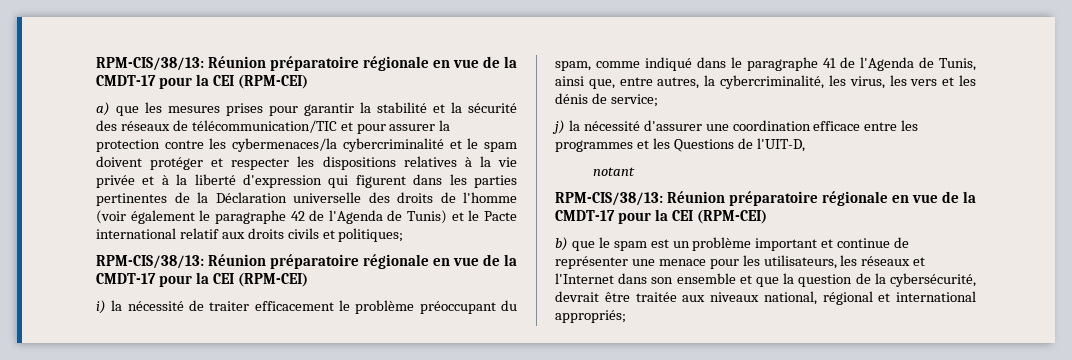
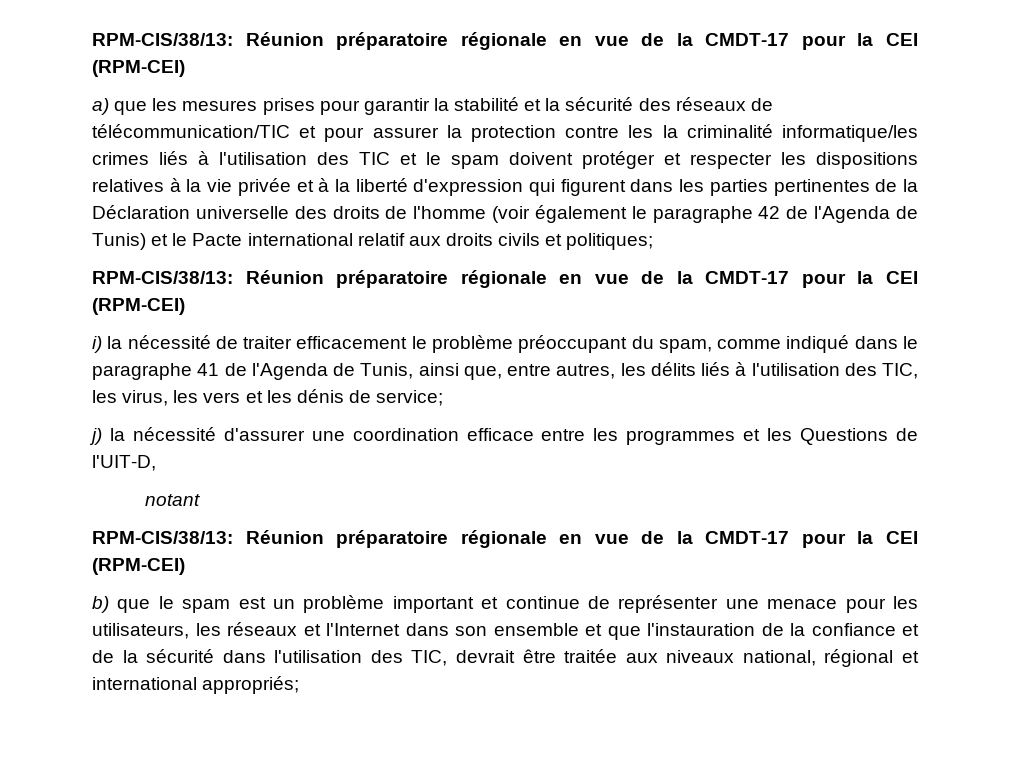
[232,138,444,152] cybermenaces/la cybercriminalité -> [662,124,919,142] [92,151,390,165] la criminalité informatique/les crimes liés à l'utilisation des TIC
[704,75,825,89] la cybercriminalité, -> [620,362,918,379] les délits liés à l'utilisation des TIC,
[783,273,976,287] la question de la cybersécurité, -> [647,623,919,636] [92,649,448,666] l'instauration de la confiance et de la sécurité dans l'utilisation des TIC,

